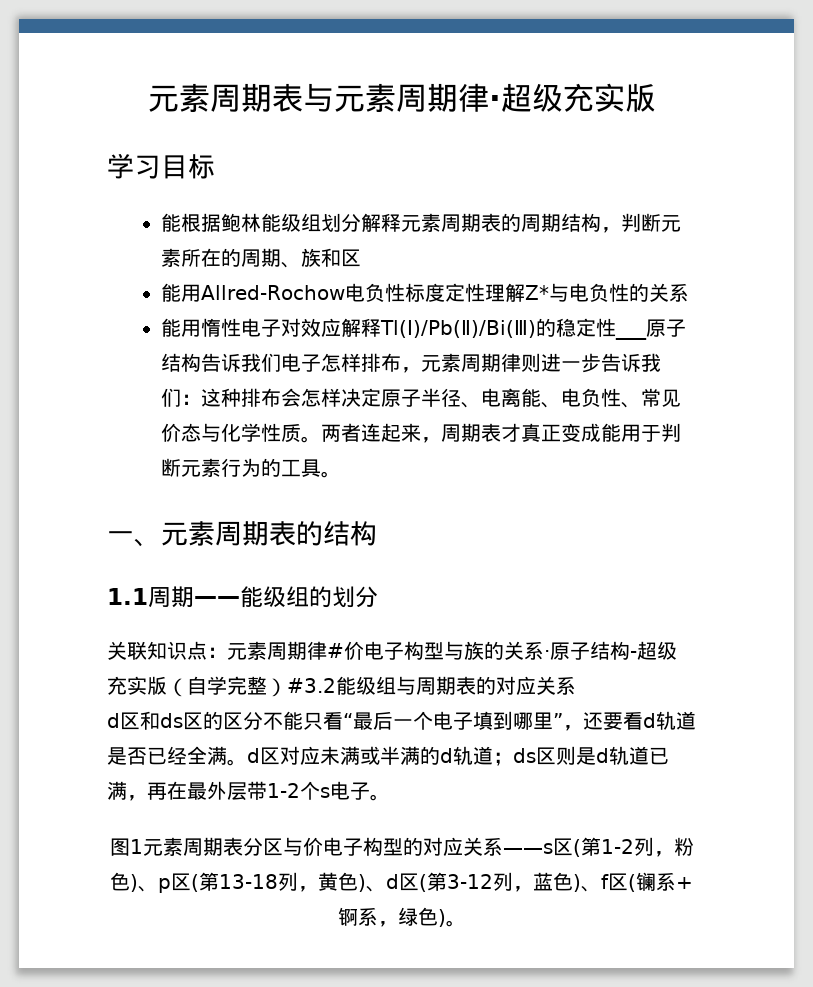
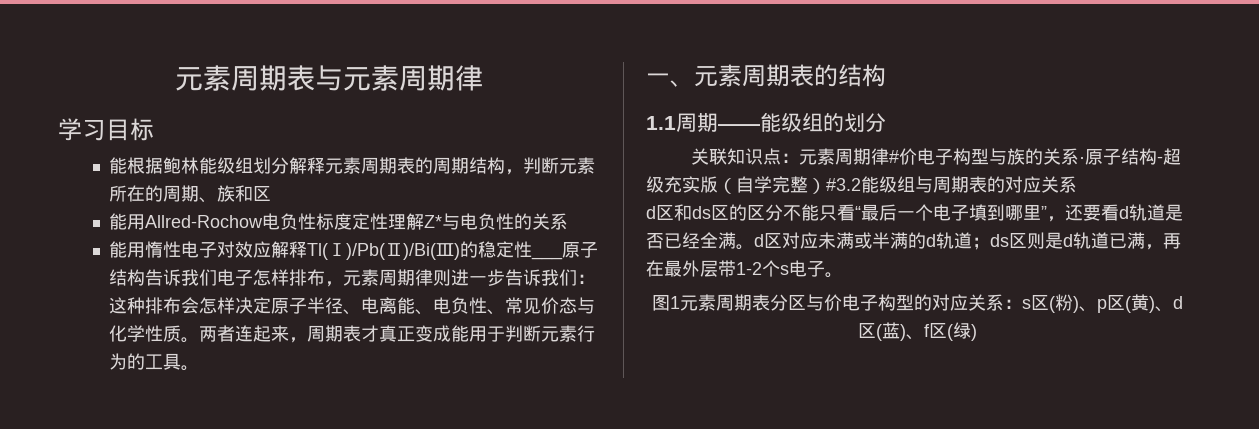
[488,83,656,113] ·超级充实版 -> (483, 78) none
[502,837,694,857] [110,872,130,891] ——s区(第1-2列，粉色 -> [1003,294,1073,313] ：s区(粉
[199,872,358,892] 第13-18列，黄色 -> [1130,294,1149,311] 黄
[427,872,573,892] 第3-12列，蓝色 -> [881,322,900,339] 蓝
[636,872,693,891] [337,907,466,927] 镧系+锕系，绿色)。 -> [952,322,977,341] 绿)

